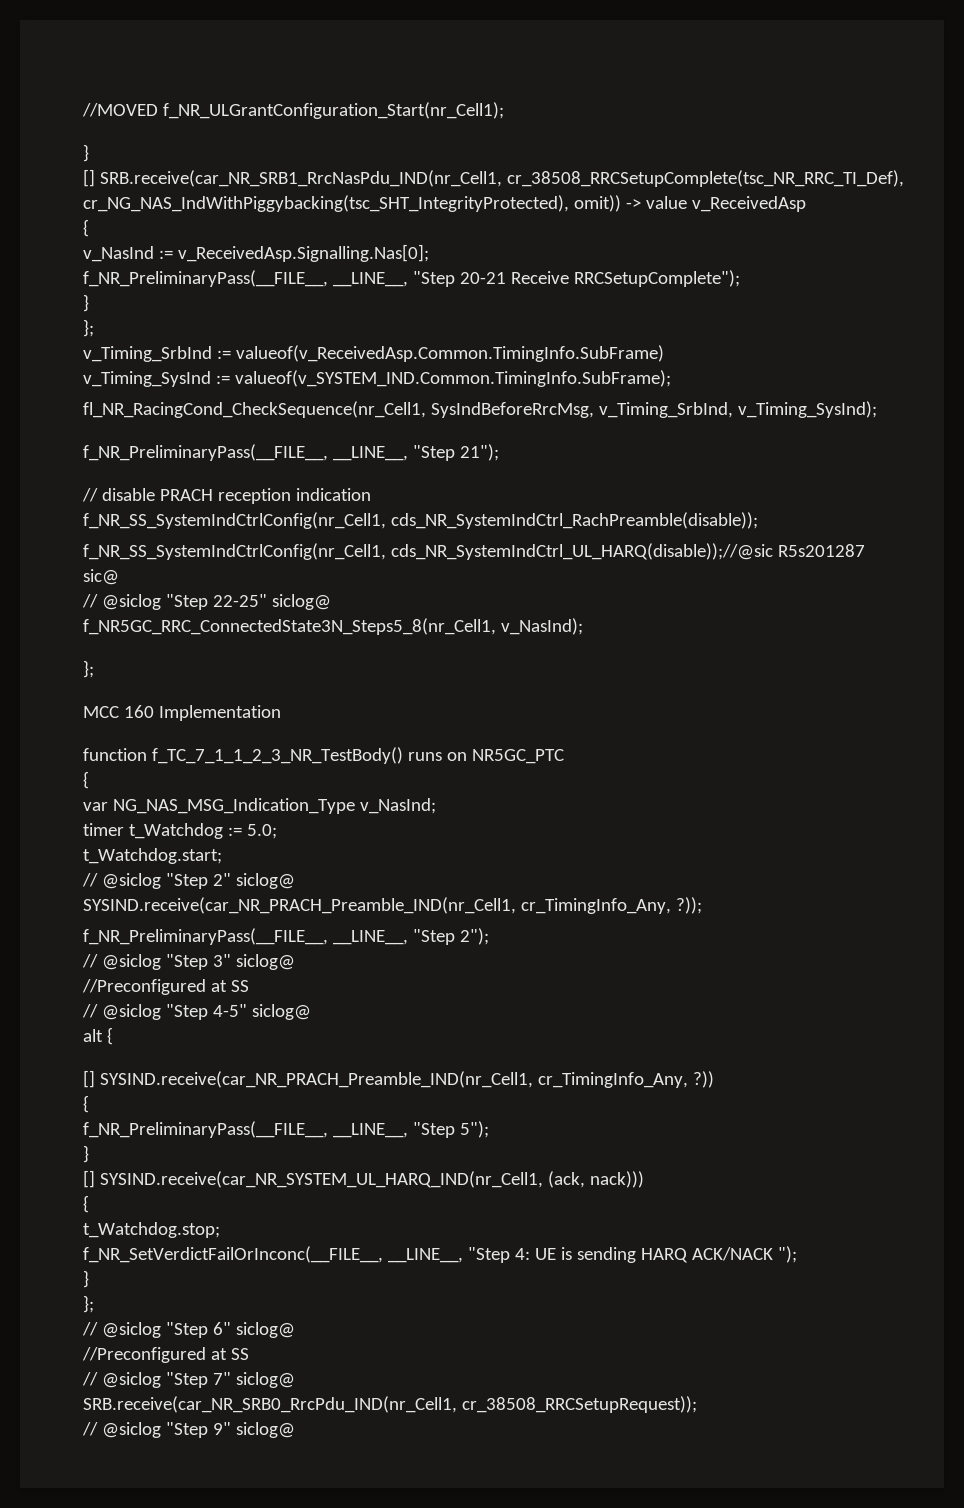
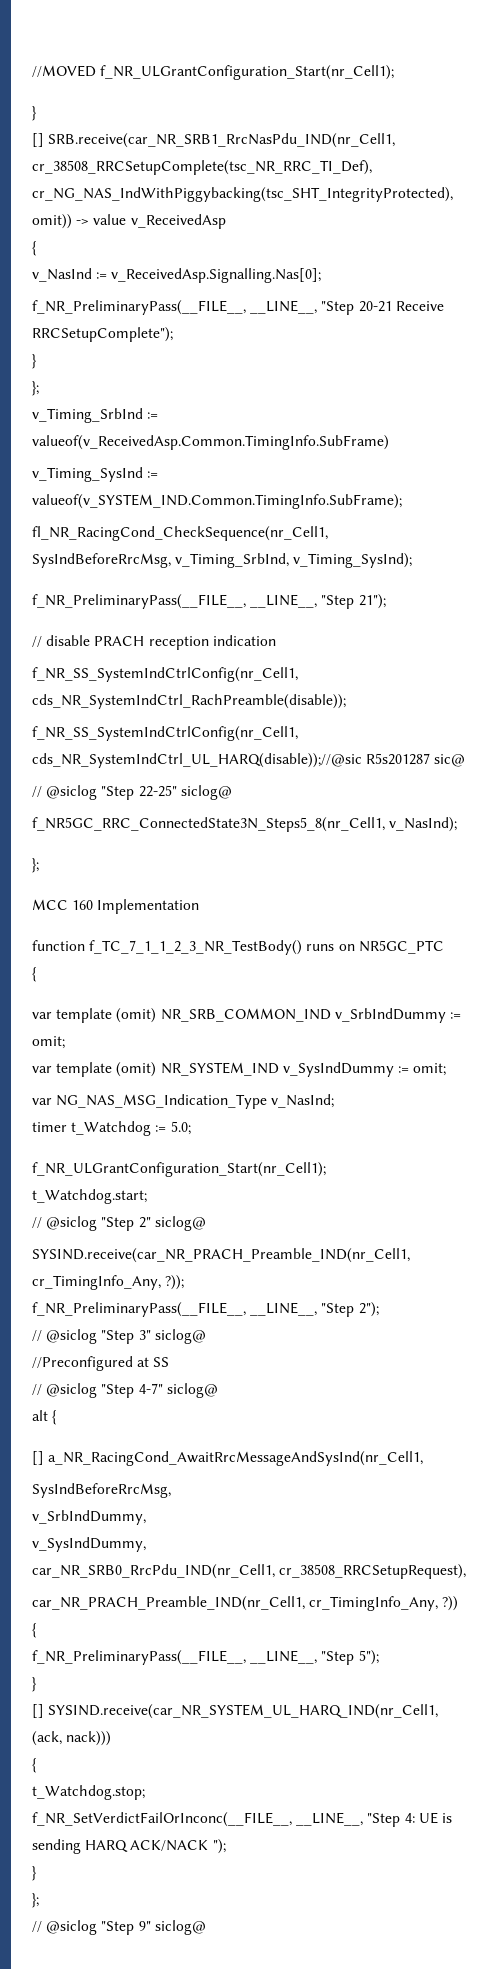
(89, 780) none -> [32,1008,461,1023] [32,1036,65,1049] [32,1062,447,1077] // var template (omit) NR_SRB_COMMON_IND v_SrbIndDummy := omit; // var template (omit) NR_SYSTEM_IND v_SysIndDummy := omit;
(277, 831) none -> [32,1162,326,1177] // f_NR_ULGrantConfiguration_Start(nr_Cell1);
[212,1004,247,1017] 4-5" -> [138,1383,163,1394] 4-7"
[99,1071,533,1088] SYSIND.receive(car_NR_PRACH_Preamble_IND(nr_Cell1, -> [48,1451,424,1466] [32,1483,171,1498] [32,1510,146,1525] [32,1537,146,1552] [32,1564,467,1579] [32,1596,305,1611] a_NR_RacingCond_AwaitRrcMessageAndSysInd(nr_Cell1, // SysIndBeforeRrcMsg, // v_SrbIndDummy, // v_SysIndDummy, // car_NR_SRB0_RrcPdu_IND(nr_Cell1, cr_38508_RRCSetupRequest), // car_NR_PRACH_Preamble_IND(nr_Cell1,
[82,1322,295,1338] [82,1347,249,1363] [82,1372,295,1388] [83,1396,697,1413] // // @siclog "Step 6" siclog@ // //Preconfigured at SS // // @siclog "Step 7" siclog@ // SRB.receive(car_NR_SRB0_RrcPdu_IND(nr_Cell1, cr_38508_RRCSetupRequest)); -> (39, 1900) none

